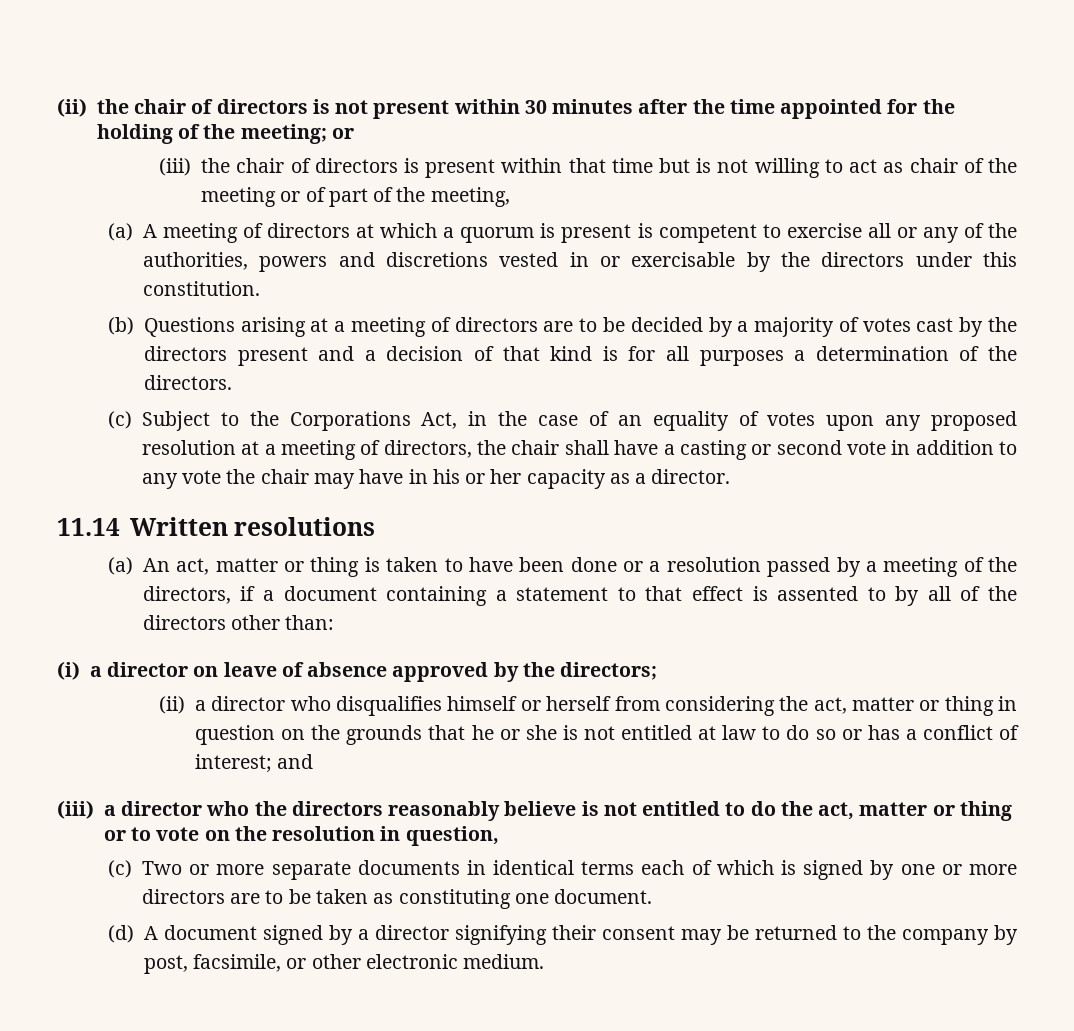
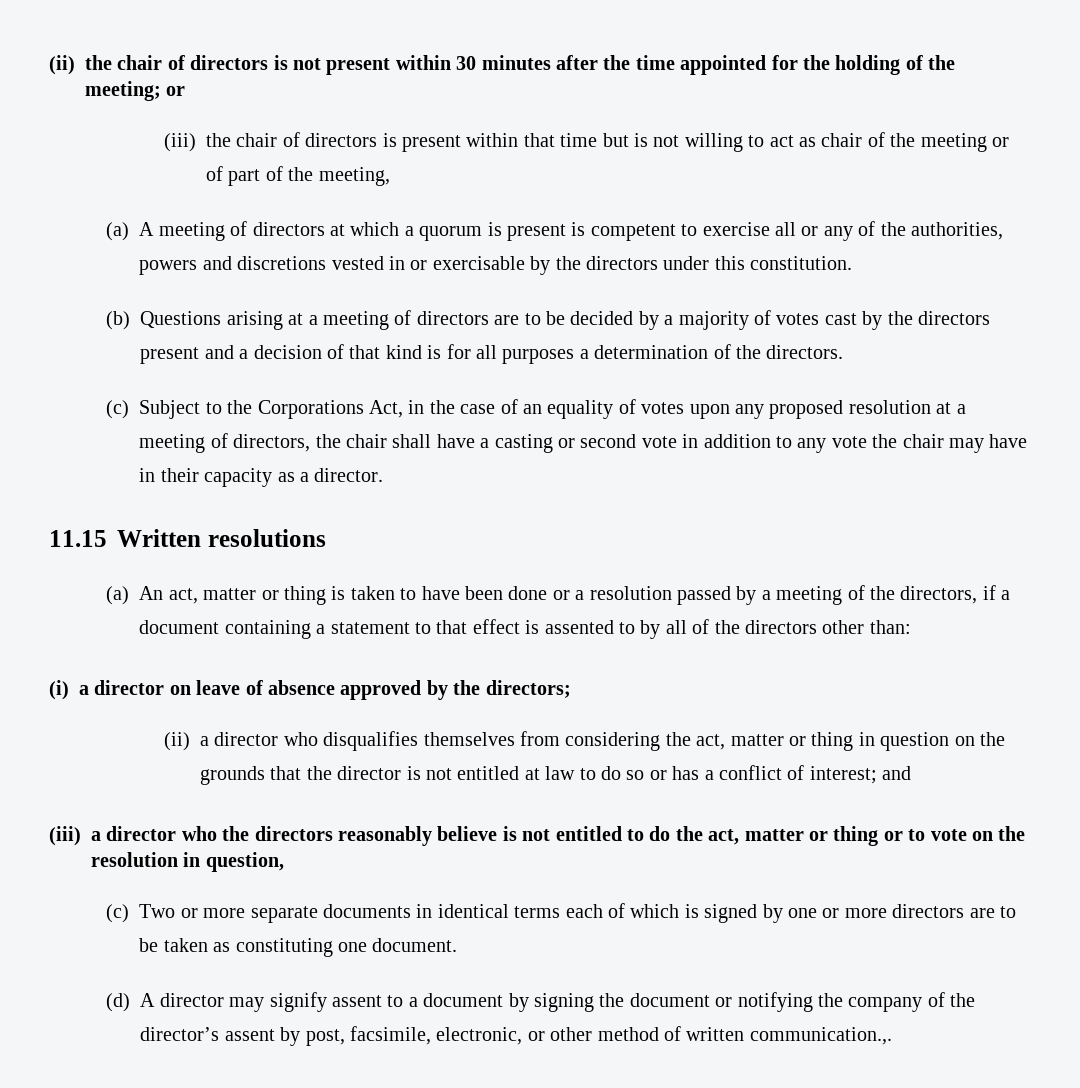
[432,469,522,484] his or her -> [160,468,199,482] their
[57,518,120,536] 11.14 -> [49,530,107,547] 11.15
[447,696,612,711] himself or herself -> [423,732,515,746] themselves
[471,725,557,740] he or she -> [306,766,402,780] the director
[163,925,989,945] document signed by a director signifying their consent may be returned to the company -> [159,992,976,1012] [140,1027,275,1041] director may signify assent to a document by signing the document or notifying the company of the director’s assent
(282, 963) none -> [436,1027,523,1045] electronic,
[365,954,545,969] electronic medium. -> [597,1026,892,1045] method of written communication.,.

